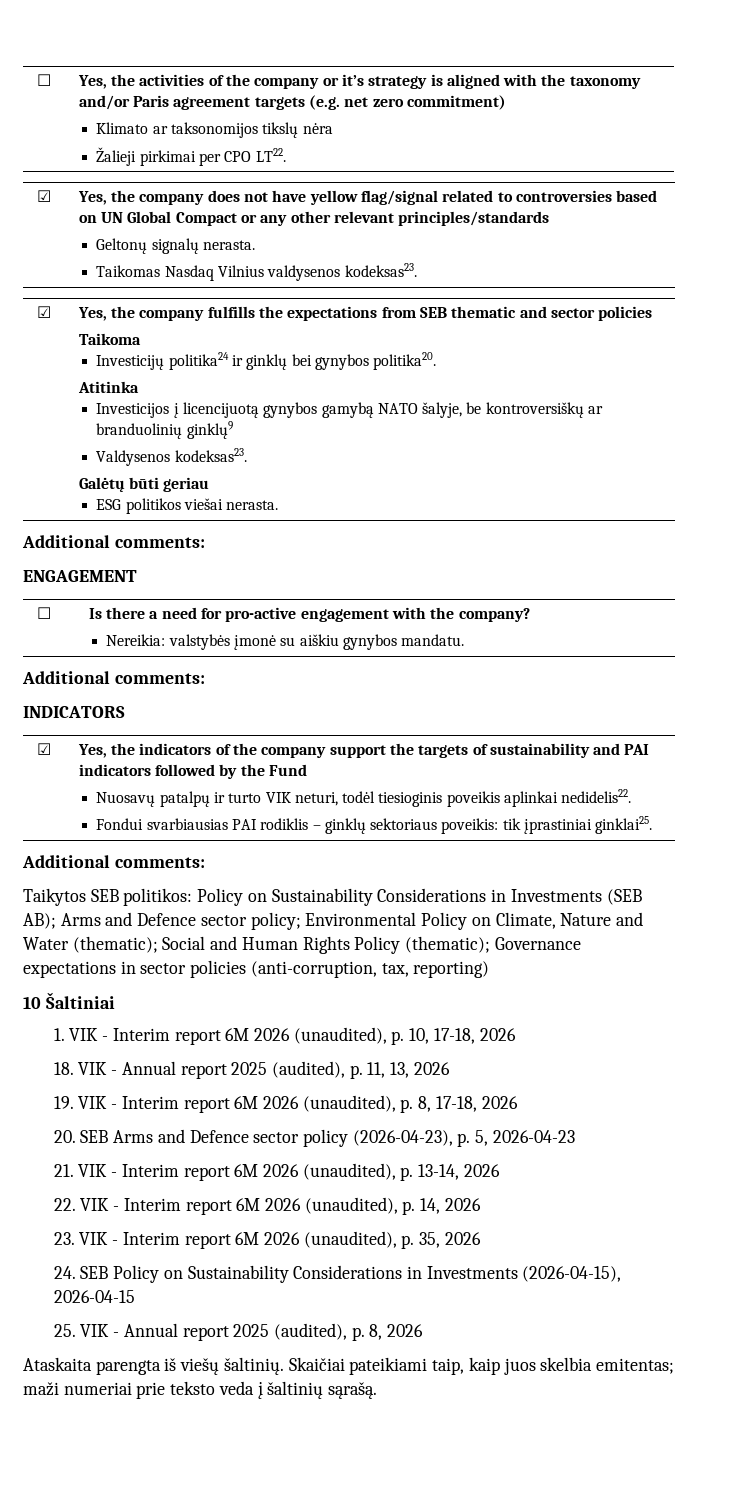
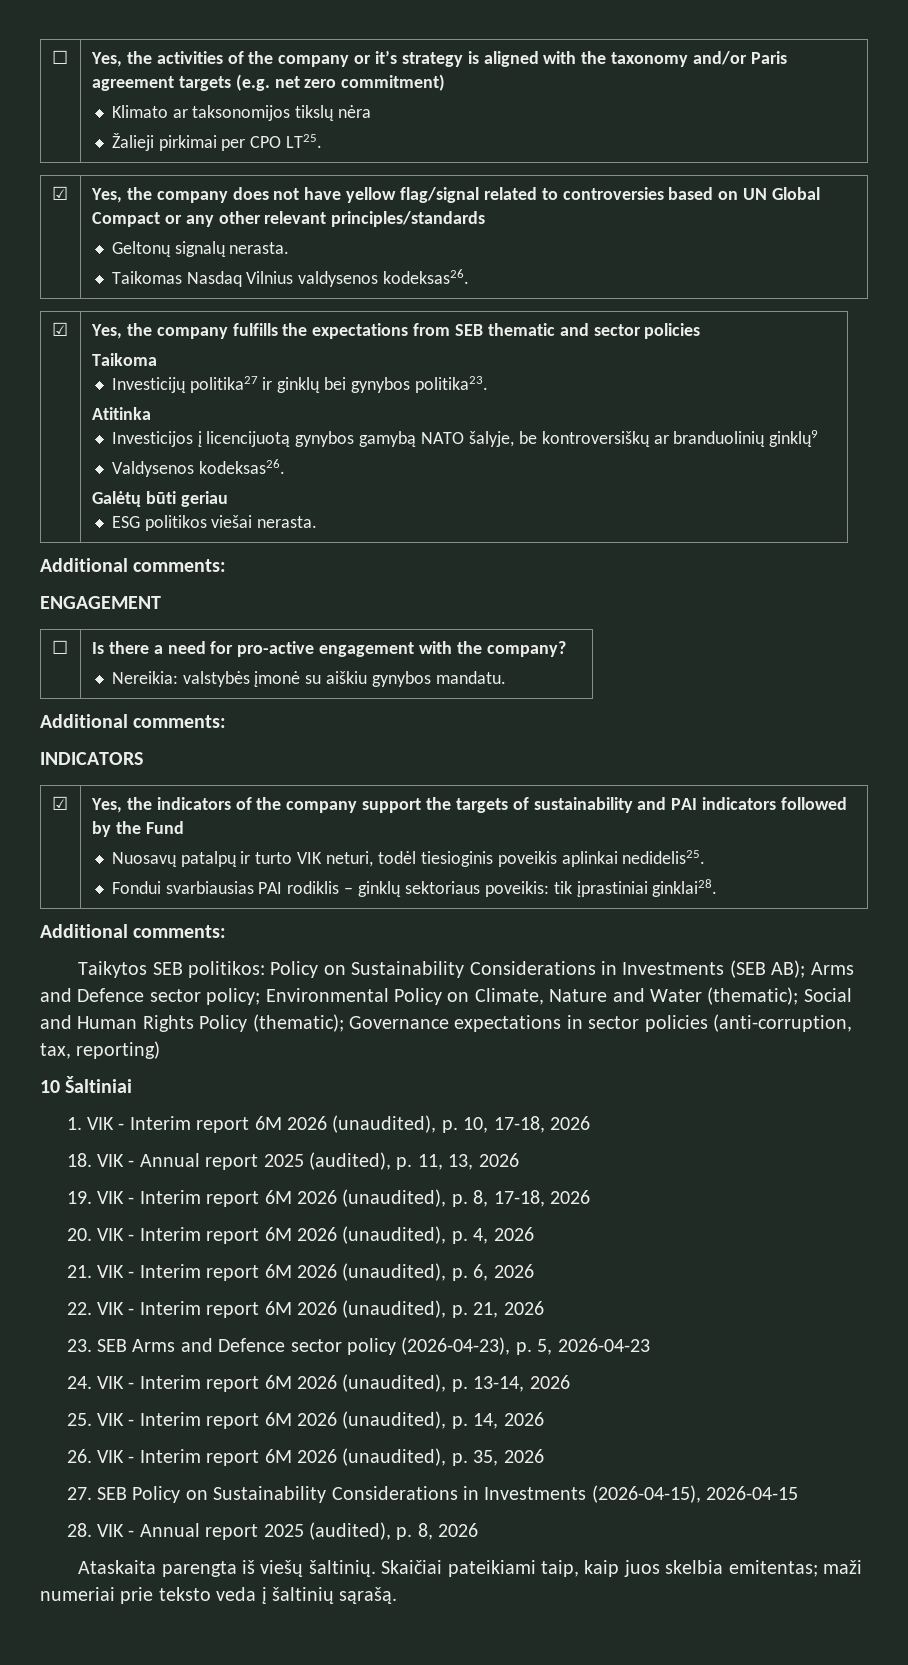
[255,148,286,162] LT22. -> [286,134,323,148] LT25.
[344,263,417,277] kodeksas23. -> [383,269,470,284] kodeksas26.
[168,352,229,370] politika24 -> [189,376,258,393] politika27
[373,352,437,370] politika20. -> [414,376,488,393] politika23.
[174,448,247,462] kodeksas23. -> [198,459,285,474] kodeksas26.
[561,789,632,803] nedidelis22. -> [622,850,706,864] nedidelis25.
[595,816,653,834] ginklai25. -> [652,879,718,897] ginklai28.
(76, 1136) none -> [96,1226,534,1244] [66,1263,534,1281] [66,1300,544,1318] [66,1339,92,1352] VIK - Interim report 6M 2026 (unaudited), p. 4, 2026 // 21. VIK - Interim report 6M 2026 (unaudited), p. 6, 2026 // 22. VIK - Interim report 6M 2026 (unaudited), p. 21, 2026 // 23.
[53,1164,74,1177] 21. -> [66,1376,92,1389] 24.
[53,1198,76,1211] 22. -> [66,1413,92,1426] 25.
[53,1232,75,1245] 23. -> [66,1449,92,1463] 26.
[53,1266,76,1279] 24. -> [66,1487,92,1500] 27.
[53,1324,76,1337] 25. -> [66,1523,92,1537] 28.

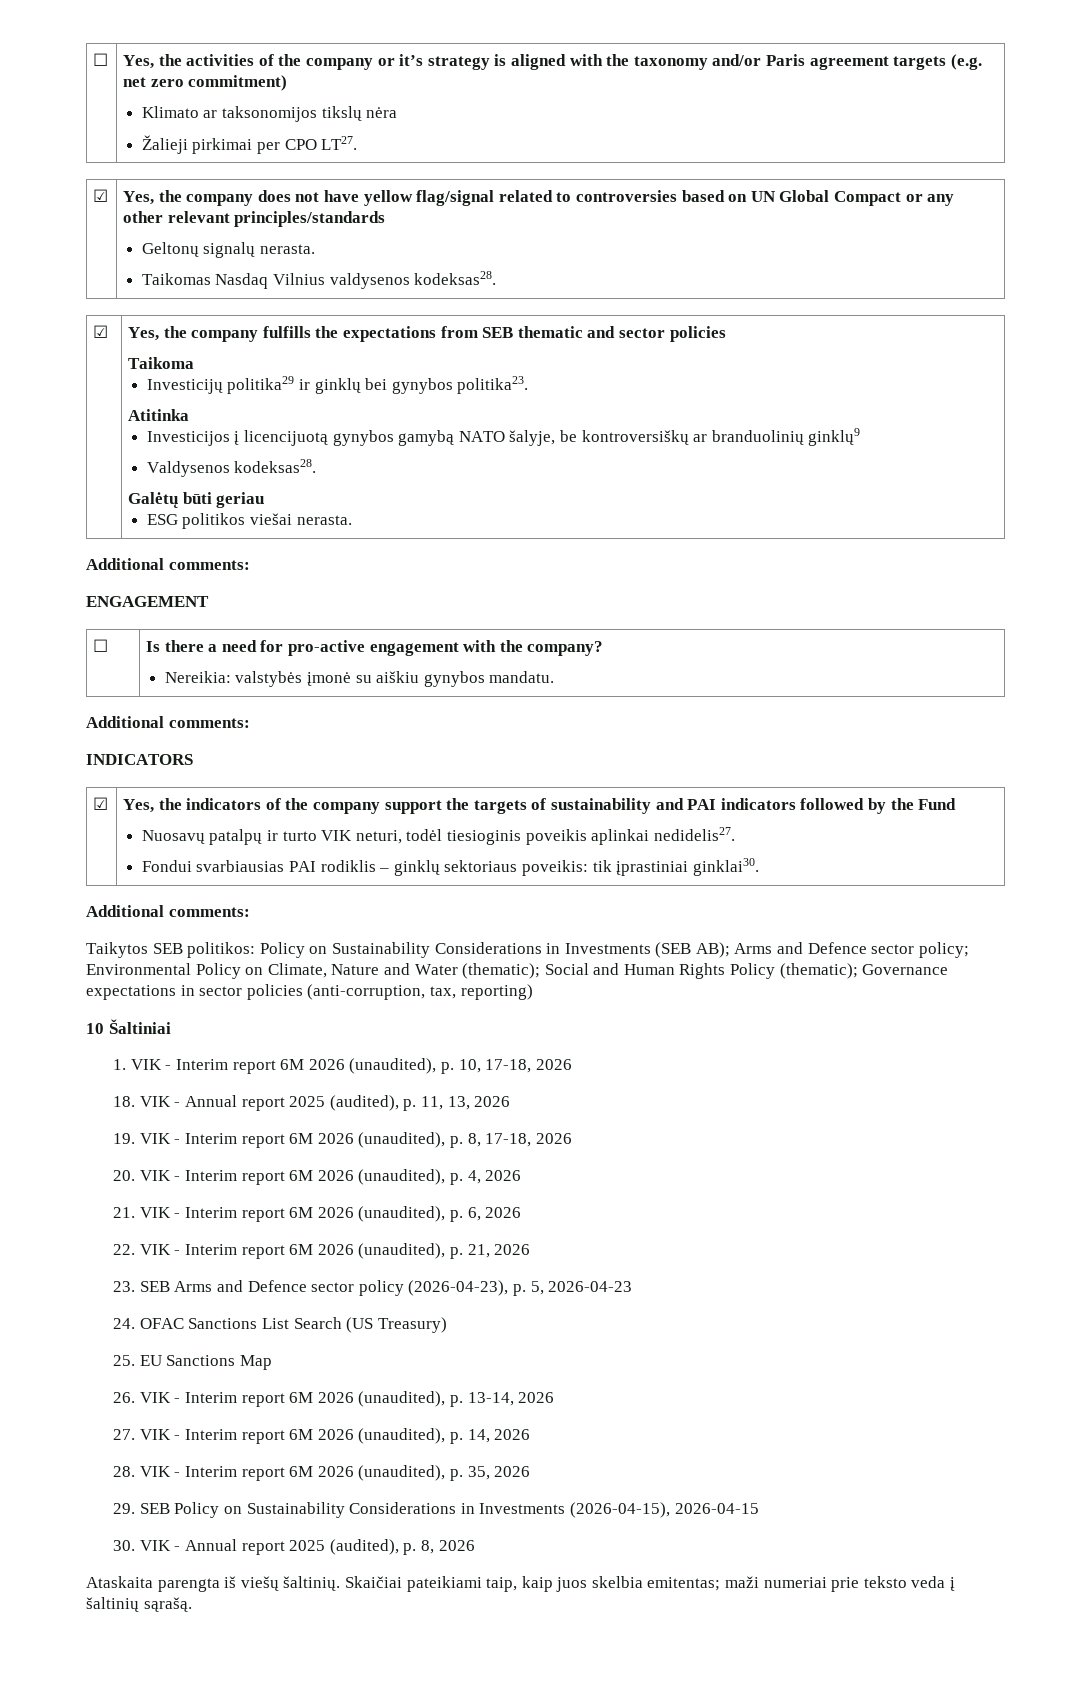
[286,134,323,148] LT25. -> [321,136,358,150] LT27.
[383,269,470,284] kodeksas26. -> [414,271,497,285] kodeksas28.
[189,376,258,393] politika27 -> [227,376,295,394] politika29
[198,459,285,474] kodeksas26. -> [234,459,317,473] kodeksas28.
[622,850,706,864] nedidelis25. -> [653,827,735,841] nedidelis27.
[652,879,718,897] ginklai28. -> [692,858,759,876] ginklai30.
(92, 1382) none -> [139,1317,447,1333] [113,1355,273,1370] [113,1392,136,1403] OFAC Sanctions List Search (US Treasury) // 25. EU Sanctions Map // 26.
[66,1413,92,1426] 25. -> [113,1429,136,1440] 27.
[66,1449,92,1463] 26. -> [113,1466,136,1477] 28.
[66,1487,92,1500] 27. -> [113,1503,136,1514] 29.
[66,1523,92,1537] 28. -> [113,1540,136,1551] 30.

